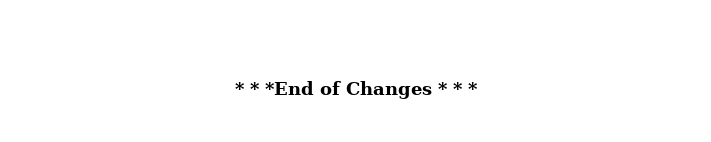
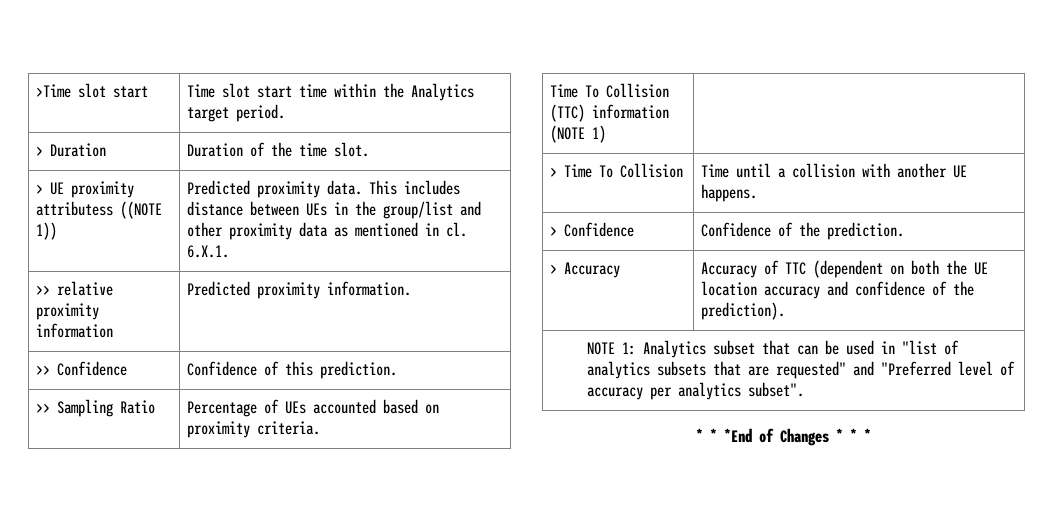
(234, 88) none -> [36,83,149,98] [187,83,475,101] [187,104,286,122] [36,143,107,157] [187,142,370,157] [36,181,135,198] [36,201,163,219] [36,222,58,240] [187,180,461,198] [187,201,482,219] [187,222,468,240] [187,245,230,258] [36,281,114,296] [36,303,100,320] [36,323,114,338] [187,281,412,299] [36,361,128,376] [187,361,398,379] [36,399,156,417] [187,399,440,417] [187,421,321,438] [550,83,670,98] [550,104,670,122] [550,125,607,143] [550,163,684,178] [701,163,968,178] [701,184,758,202] [550,222,635,237] [701,222,905,240] [550,262,621,278] [701,260,989,278] [701,281,975,299] [701,302,786,320] [587,340,960,358] [587,361,1016,379] [587,382,805,400] >Time slot start | Time slot start time within the Analytics target period. // > Duration | Duration of the time slot. // > UE proximity attributess ((NOTE 1)) | Predicted proximity data. This includes distance between UEs in the group/list and other proximity data as mentioned in cl. 6.X.1. // >> relative proximity information | Predicted proximity information. // >> Confidence | Confidence of this prediction. // >> Sampling Ratio | Percentage of UEs accounted based on proximity criteria. // Time To Collision (TTC) information (NOTE 1) | // > Time To Collision | Time until a collision with another UE happens. // > Confidence | Confidence of the prediction. // > Accuracy | Accuracy of TTC (dependent on both the UE location accuracy and confidence of the prediction). // NOTE 1: Analytics subset that can be used in "list of analytics subsets that are requested" and "Preferred level of accuracy per analytics subset". //

